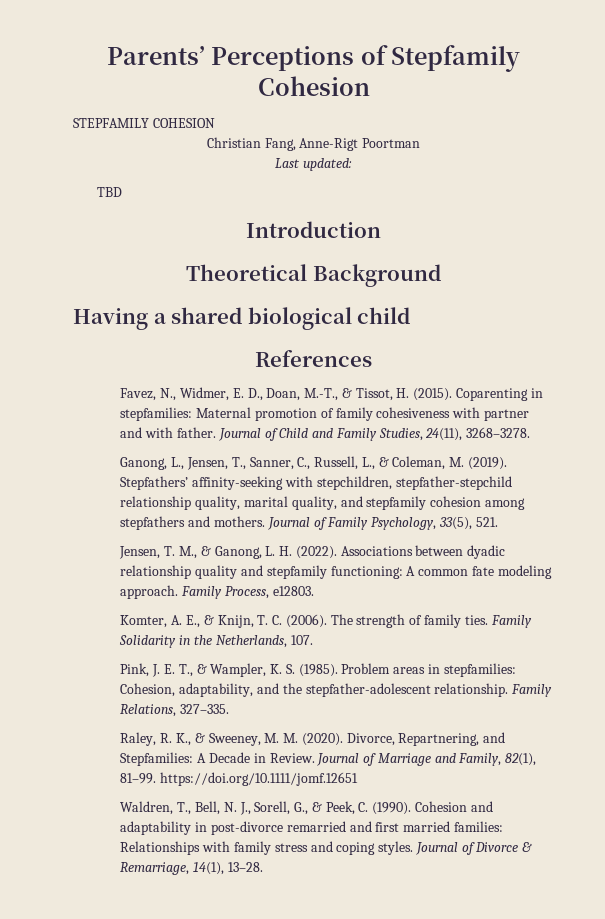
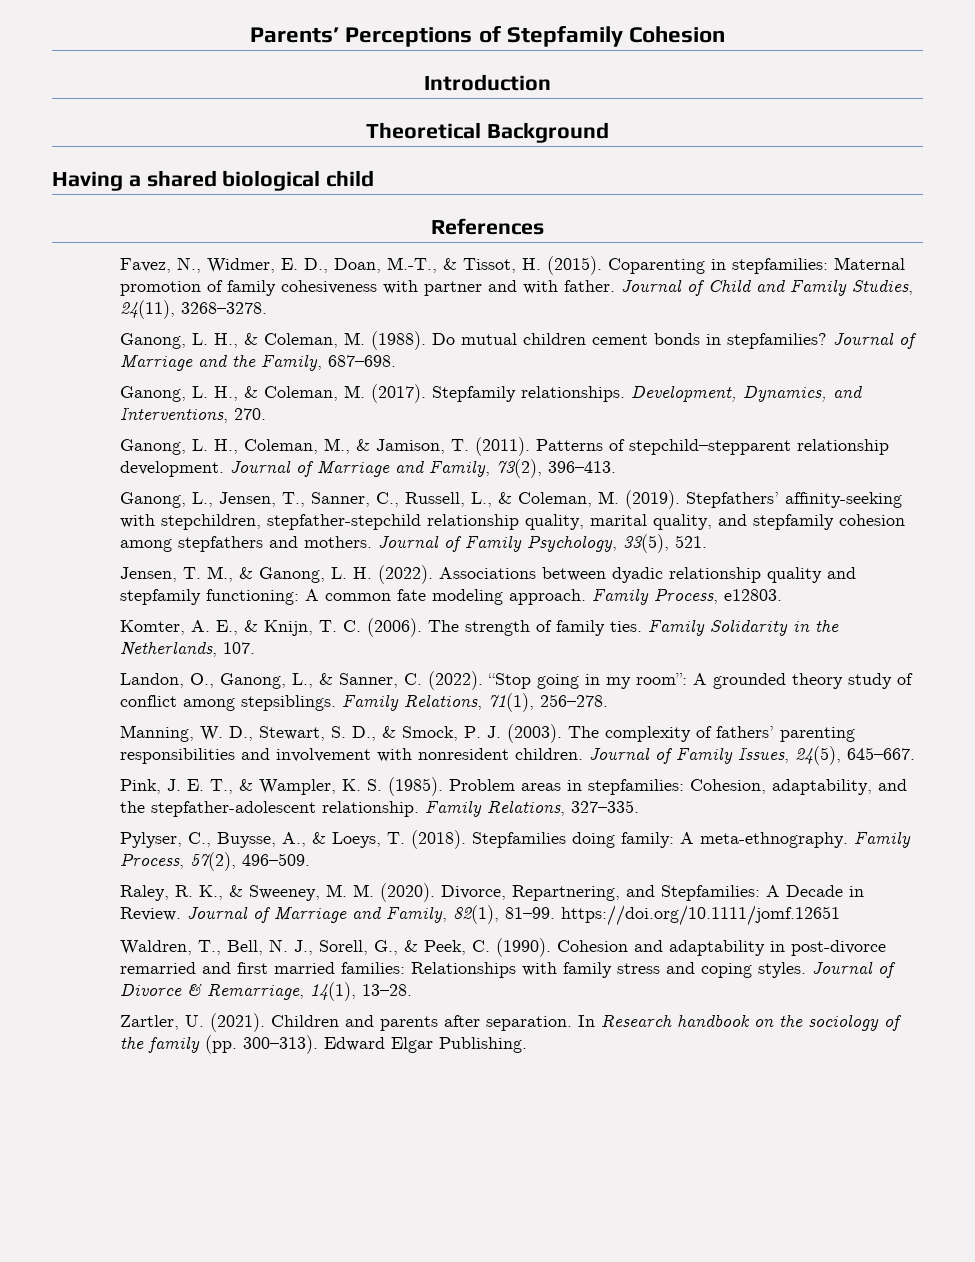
[73,118,215,128] [206,137,421,151] [275,158,352,171] [96,187,122,197] // STEPFAMILY COHESION // Christian Fang, Anne-Rigt Poortman // Last updated: // TBD -> (725, 34) none
(531, 432) none -> [119,331,917,350] [119,354,396,371] [119,384,863,403] [119,407,266,423] [119,437,889,456] [119,459,616,478] // Ganong, L. H., & Coleman, M. (1988). Do mutual children cement bonds in stepfamilies? Journal of Marriage and the Family, 687–698. // Ganong, L. H., & Coleman, M. (2017). Stepfamily relationships. Development, Dynamics, and Interventions, 270. // Ganong, L. H., Coleman, M., & Jamison, T. (2011). Patterns of stepchild–stepparent relationship development. Journal of Marriage and Family, 73(2), 396–413.
(313, 640) none -> [119,671,913,690] [119,693,608,712] [119,724,855,743] [119,746,915,765] // Landon, O., Ganong, L., & Sanner, C. (2022). “Stop going in my room”: A grounded theory study of conflict among stepsiblings. Family Relations, 71(1), 256–278. // Manning, W. D., Stewart, S. D., & Smock, P. J. (2003). The complexity of fathers’ parenting responsibilities and involvement with nonresident children. Journal of Family Issues, 24(5), 645–667.
(230, 709) none -> [119,830,911,849] [119,852,310,871] // Pylyser, C., Buysse, A., & Loeys, T. (2018). Stepfamilies doing family: A meta-ethnography. Family Process, 57(2), 496–509.
(263, 867) none -> [119,1013,902,1032] [119,1035,527,1054] // Zartler, U. (2021). Children and parents after separation. In Research handbook on the sociology of the family (pp. 300–313). Edward Elgar Publishing.

